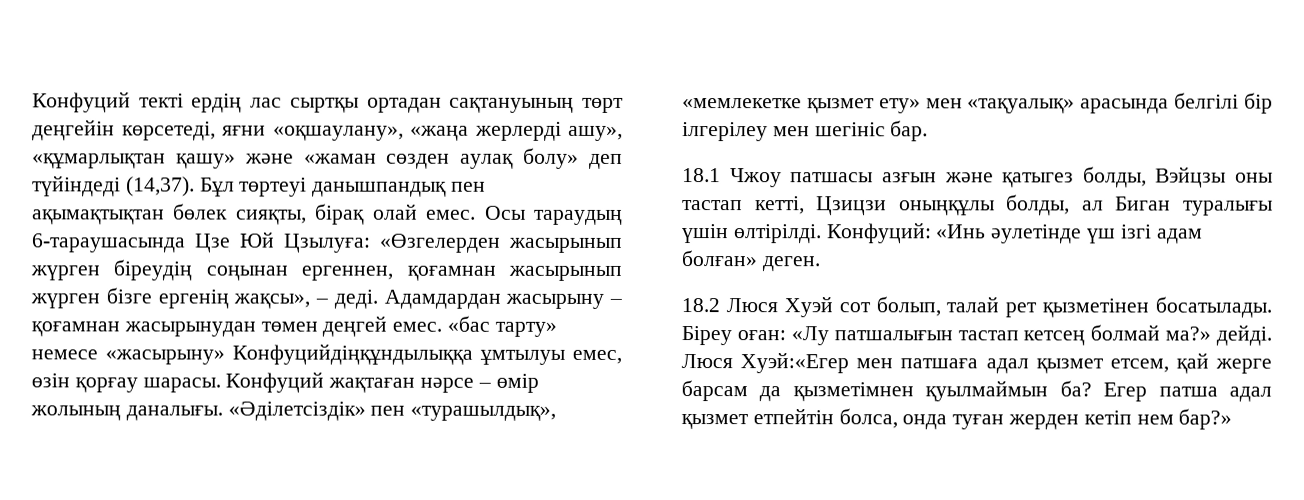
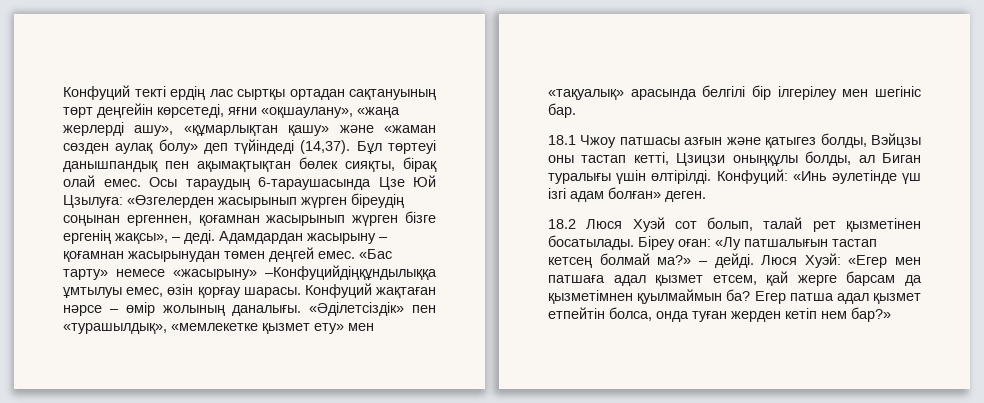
[447,315,491,332] «бас -> [359,249,392,259] «Бас
[232,343,473,365] Конфуцийдіңқұндылыққа -> [265,265,437,280] –Конфуцийдіңқұндылыққа
(1212, 333) none -> [698,261,708,265] –
[740,352,850,374] Хуэй:«Егер -> [804,253,888,268] Хуэй: «Егер

